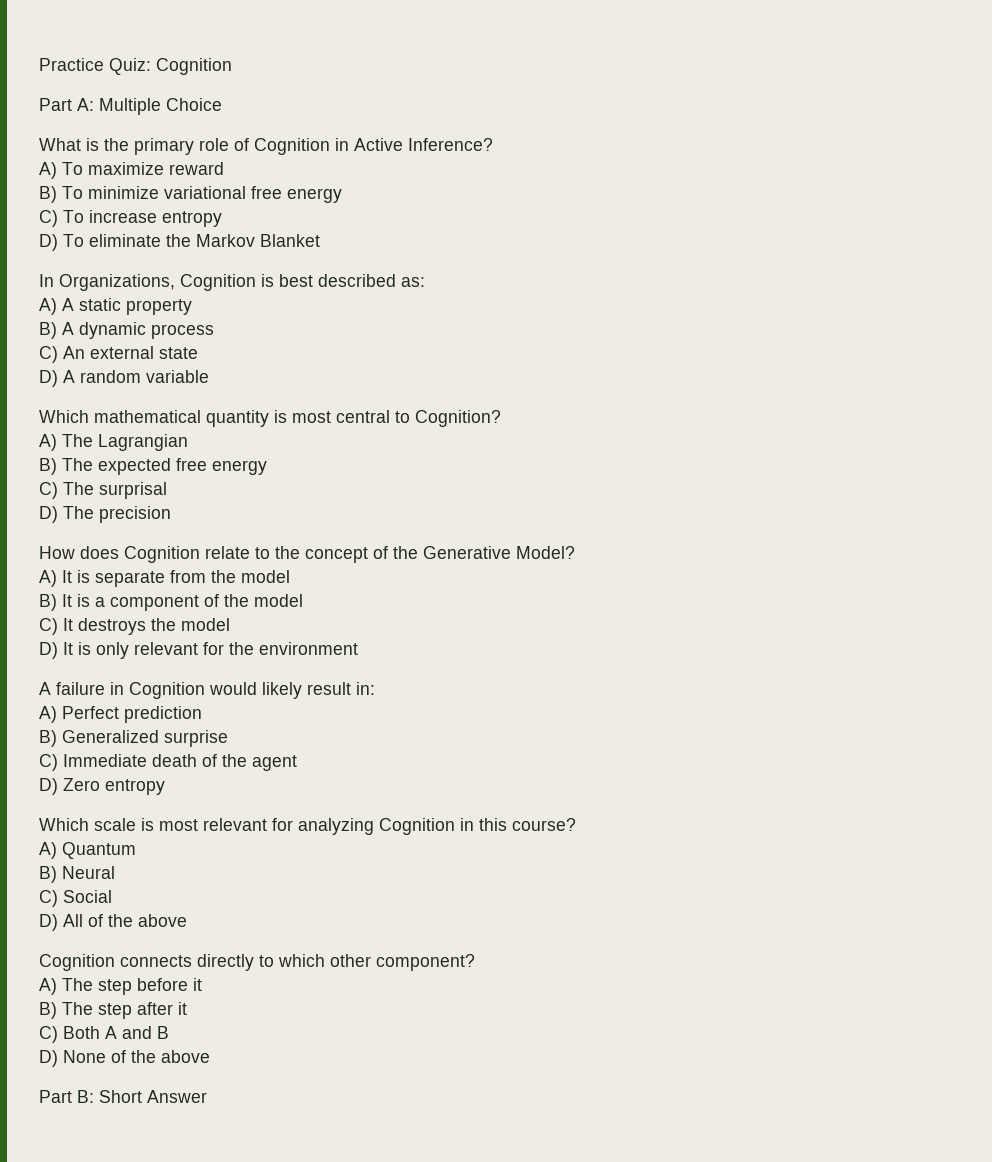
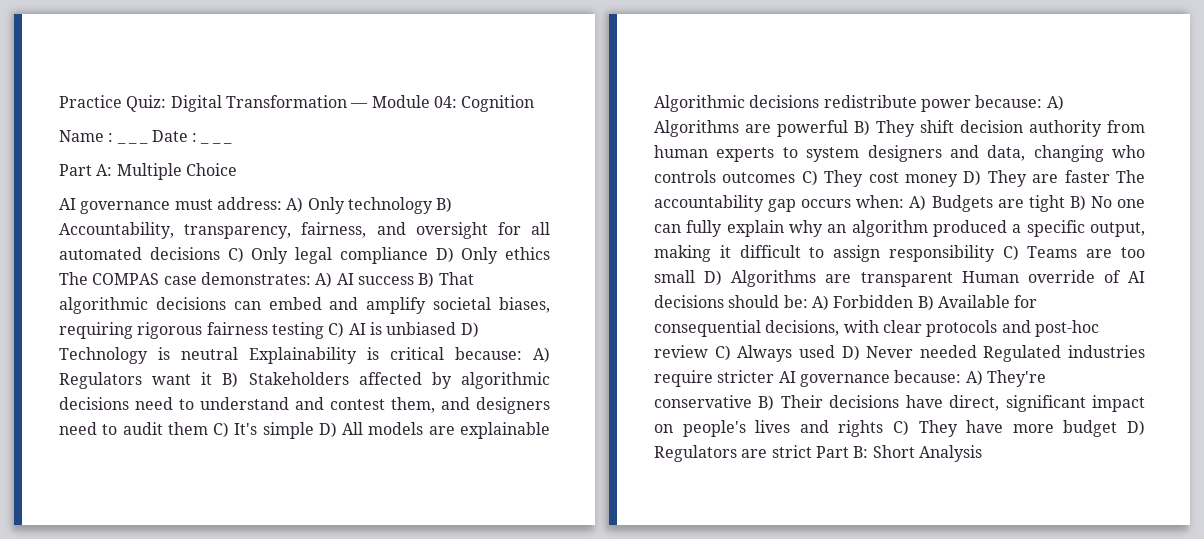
[156,58,232,75] [39,98,222,115] [39,138,493,155] [39,162,224,179] [39,186,342,203] [39,210,222,227] [39,234,320,251] [39,274,425,291] [39,298,192,315] [39,322,214,339] [39,346,198,363] [39,370,209,387] [39,410,501,427] [39,434,188,451] [39,458,267,475] [39,482,167,499] [39,506,171,523] [39,546,575,563] [39,570,290,587] [39,594,303,611] [39,618,230,635] [39,642,358,659] [39,682,375,699] [39,706,202,723] [39,730,228,747] [39,754,297,771] [39,778,165,795] [39,818,576,835] [39,842,136,859] [39,866,115,883] [39,890,112,907] [39,914,187,931] [39,954,475,971] [39,978,202,995] [39,1002,187,1019] [39,1026,169,1043] [39,1050,210,1067] Cognition // Part A: Multiple Choice // What is the primary role of Cognition in Active Inference? // A) To maximize reward // B) To minimize variational free energy // C) To increase entropy // D) To eliminate the Markov Blanket // In Organizations, Cognition is best described as: // A) A static property // B) A dynamic process // C) An external state // D) A random variable // Which mathematical quantity is most central to Cognition? // A) The Lagrangian // B) The expected free energy // C) The surprisal // D) The precision // How does Cognition relate to the concept of the Generative Model? // A) It is separate from the model // B) It is a component of the model // C) It destroys the model // D) It is only relevant for the environment // A failure in Cognition would likely result in: // A) Perfect prediction // B) Generalized surprise // C) Immediate death of the agent // D) Zero entropy // Which scale is most relevant for analyzing Cognition in this course? // A) Quantum // B) Neural // C) Social // D) All of the above // Cognition connects directly to which other component? // A) The step before it // B) The step after it // C) Both A and B // D) None of the above // -> [170,95,535,112] [59,130,114,142] [116,142,149,144] [151,130,197,142] [200,142,232,144] [59,163,237,180] [59,197,453,214] [59,222,551,239] [59,247,550,264] [59,272,474,288] [59,297,550,314] [59,322,479,339] [59,347,550,364] [59,372,550,389] [59,397,550,414] [59,422,550,439] [654,95,1064,112] [654,120,1145,137] [654,145,1145,162] [654,170,1145,187] [654,195,1145,212] [654,220,1145,237] [654,245,1145,262] [654,270,1145,287] [654,295,1038,311] [654,320,1099,337] [654,345,1145,362] [654,370,1046,387] [654,395,1145,412] [654,420,1145,437] [654,445,812,462] Digital Transformation — Module 04: Cognition // Name : _ _ _ Date : _ _ _ // Part A: Multiple Choice // AI governance must address: A) Only technology B) Accountability, transparency, fairness, and oversight for all automated decisions C) Only legal compliance D) Only ethics The COMPAS case demonstrates: A) AI success B) That algorithmic decisions can embed and amplify societal biases, requiring rigorous fairness testing C) AI is unbiased D) Technology is neutral Explainability is critical because: A) Regulators want it B) Stakeholders affected by algorithmic decisions need to understand and contest them, and designers need to audit them C) It's simple D) All models are explainable Algorithmic decisions redistribute power because: A) Algorithms are powerful B) They shift decision authority from human experts to system designers and data, changing who controls outcomes C) They cost money D) They are faster The accountability gap occurs when: A) Budgets are tight B) No one can fully explain why an algorithm produced a specific output, making it difficult to assign responsibility C) Teams are too small D) Algorithms are transparent Human override of AI decisions should be: A) Forbidden B) Available for consequential decisions, with clear protocols and post-hoc review C) Always used D) Never needed Regulated industries require stricter AI governance because: A) They're conservative B) Their decisions have direct, significant impact on people's lives and rights C) They have more budget D) Regulators are strict
[147,1090,207,1103] Answer -> [918,445,982,462] Analysis

